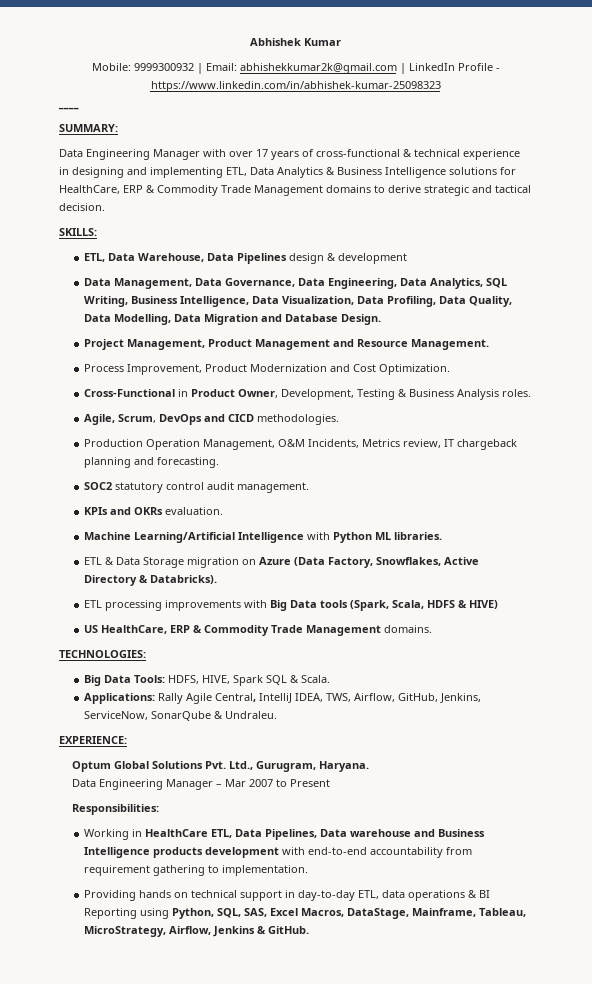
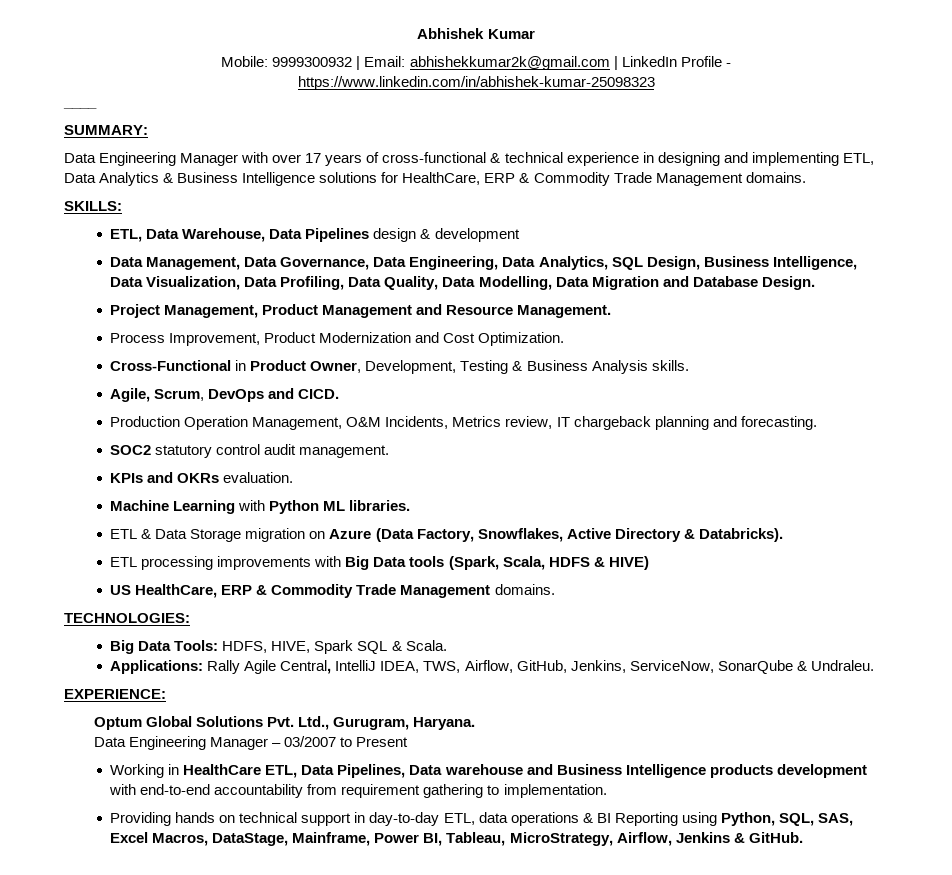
[326,185,531,196] [59,203,105,211] domains to derive strategic and tactical decision. -> [745,172,806,183] domains.
[83,296,128,307] Writing, -> [646,256,700,270] Design,
[501,389,531,397] roles. -> [651,360,689,371] skills.
[227,414,339,425] CICD methodologies. -> [298,389,340,399] CICD.
[133,532,304,543] Learning/Artificial Intelligence -> [173,500,236,514] Learning
[224,779,273,787] Mar 2007 -> [283,736,336,747] 03/2007
[71,804,159,815] // Responsibilities: -> (408, 742) none
(476, 912) none -> [374,833,443,846] Power BI,

